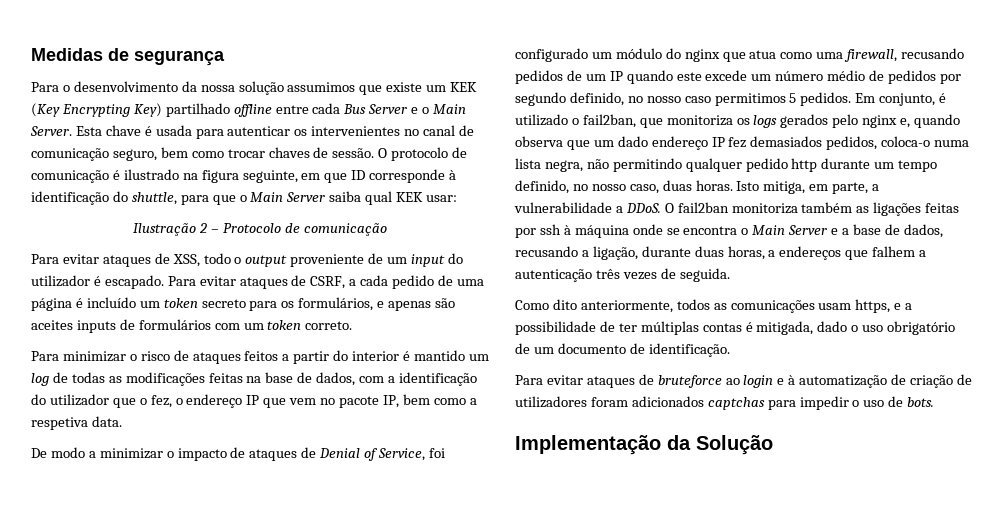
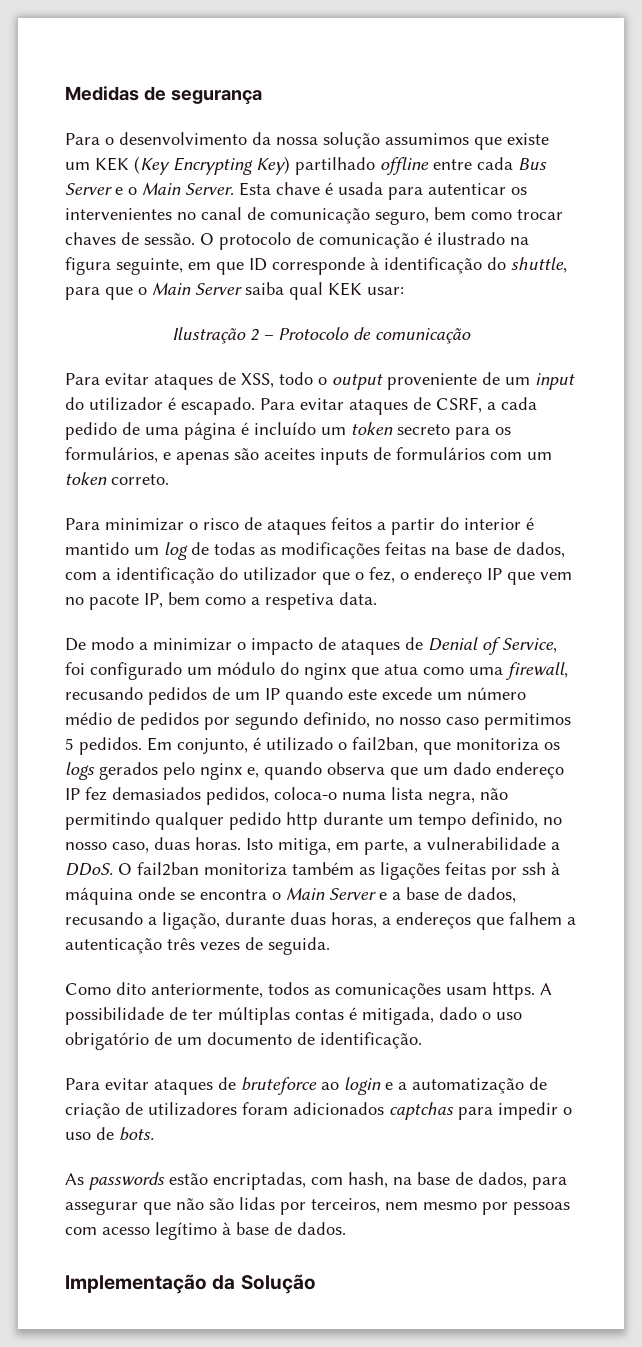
[855,299,913,313] https, e a -> [492,982,552,1000] https. A
[788,375,796,385] à -> [398,1082,407,1090] a
(935, 402) none -> [65,1172,567,1190] [65,1197,570,1215] [65,1222,346,1240] // As passwords estão encriptadas, com hash, na base de dados, para assegurar que não são lidas por terceiros, nem mesmo por pessoas com acesso legítimo à base de dados.

